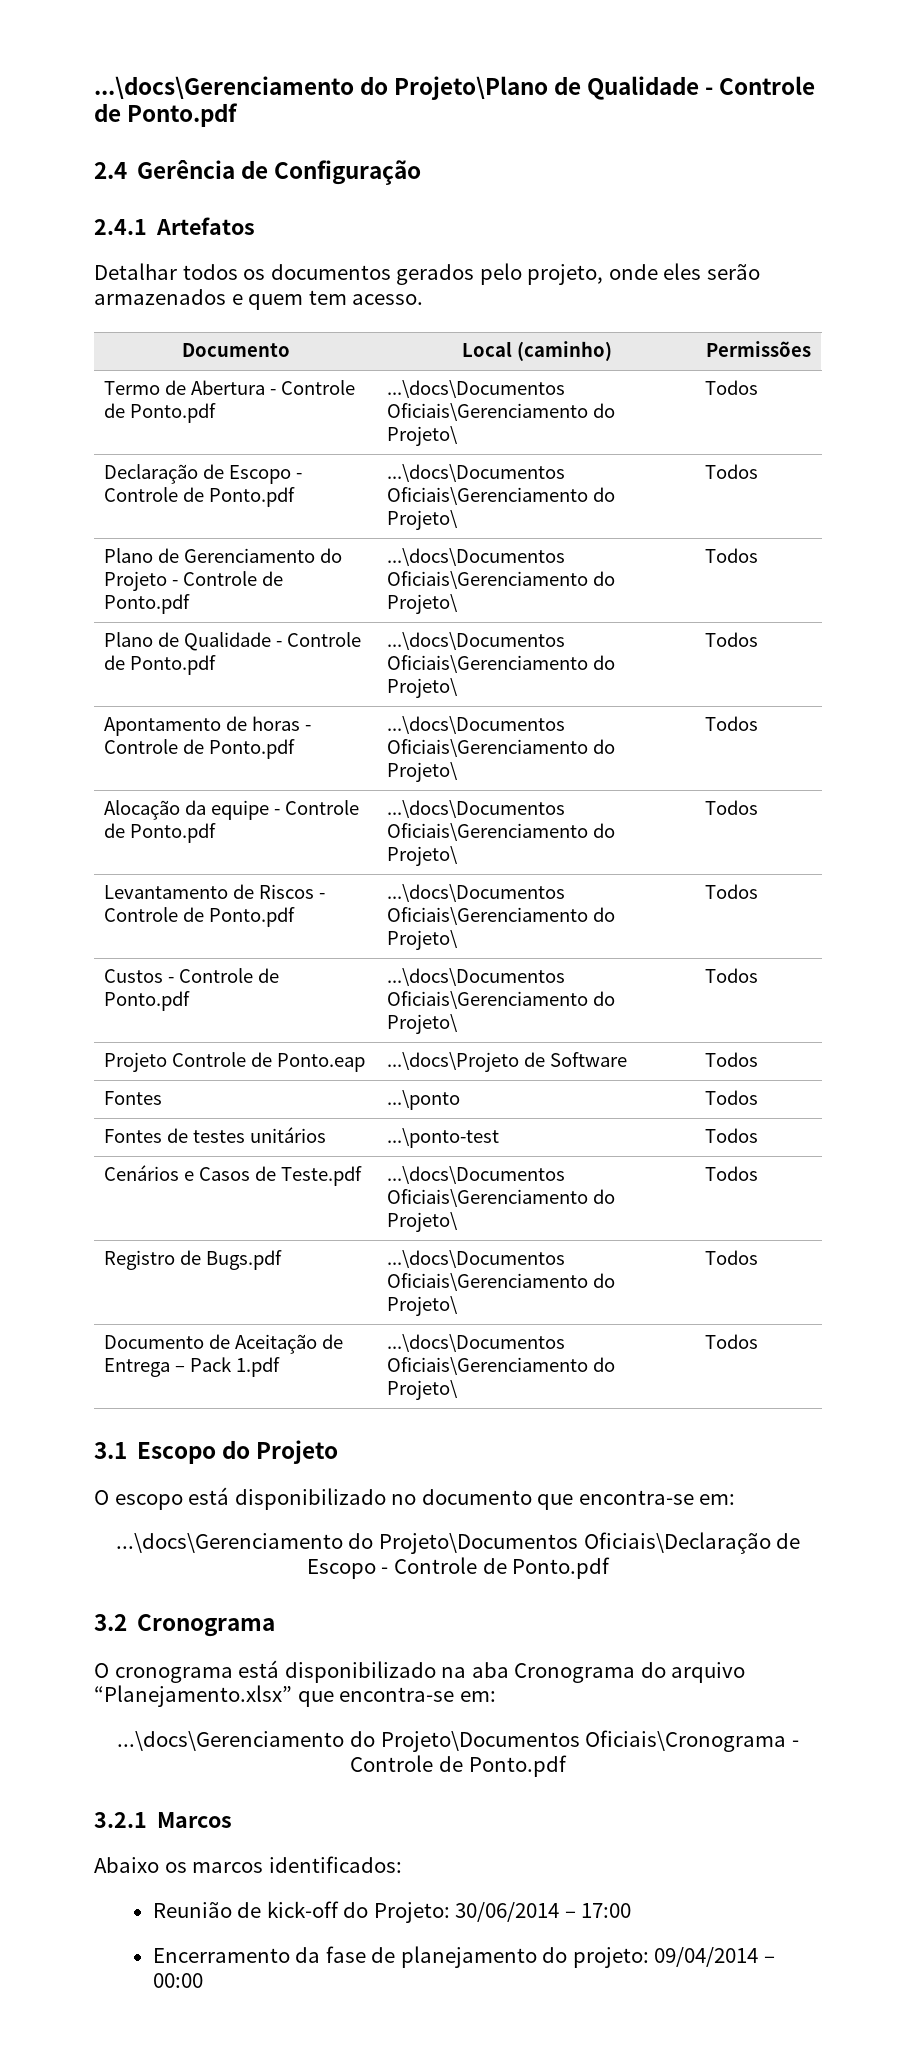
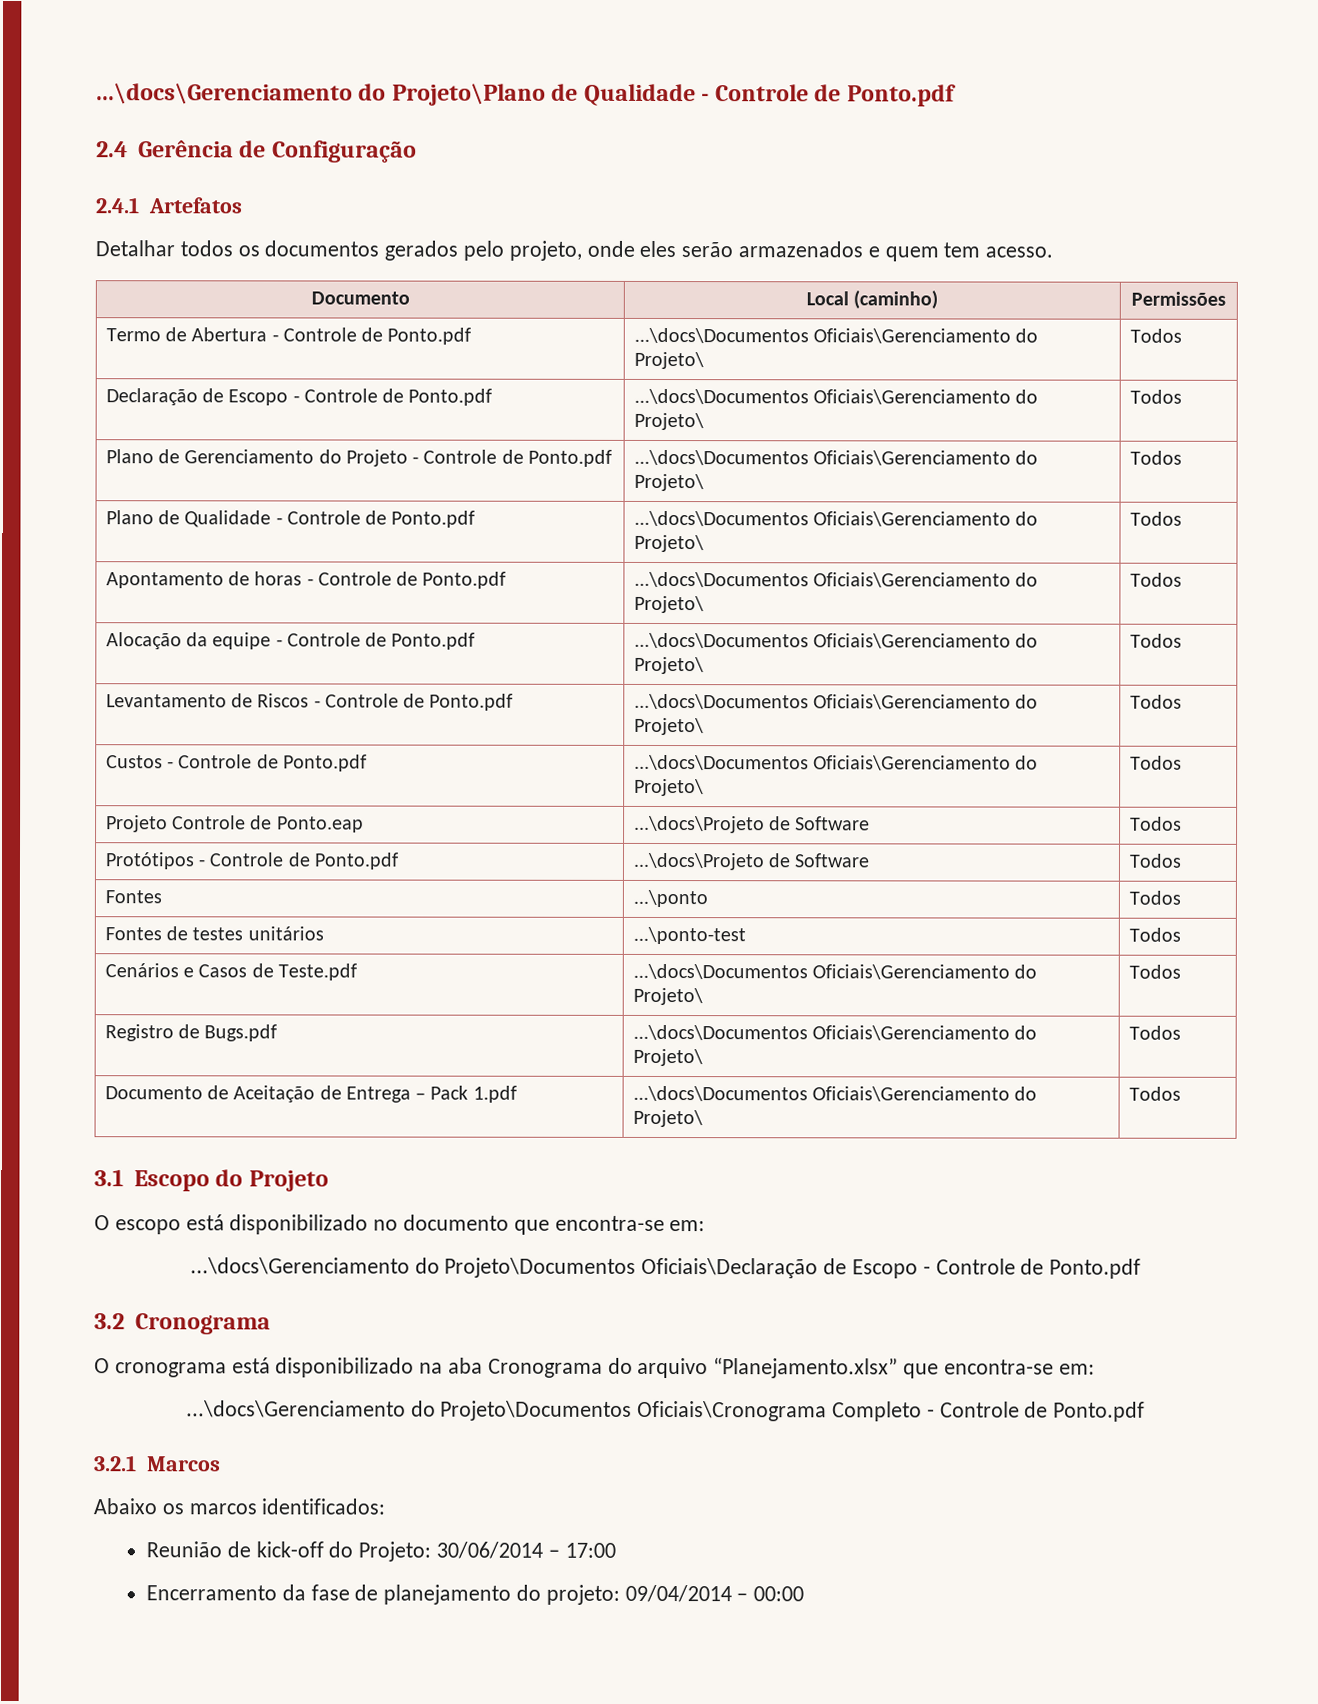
(758, 1059) none -> [104,852,398,870] [632,852,870,871] [1128,853,1181,868] // Protótipos - Controle de Ponto.pdf | ...\docs\Projeto de Software | Todos
(787, 1741) none -> [831,1401,922,1422] Completo

